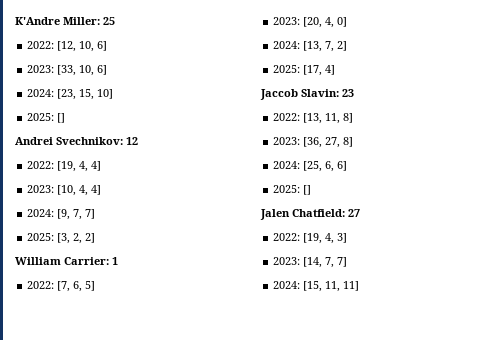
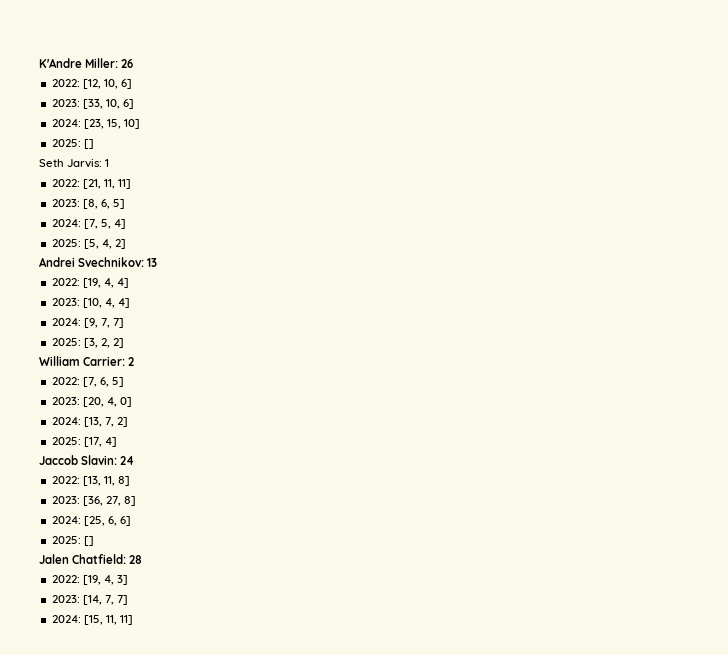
[103,17,115,25] 25 -> [121,59,134,68] 26
(66, 118) none -> [39,159,110,168] [51,179,131,189] [51,199,125,209] [51,219,126,229] [51,239,126,249] // Seth Jarvis: 1 // 2022: [21, 11, 11] // 2023: [8, 6, 5] // 2024: [7, 5, 4] // 2025: [5, 4, 2]
[126,137,138,145] 12 -> [147,258,158,267] 13
[112,257,118,265] 1 -> [128,357,135,366] 2
[342,89,354,97] 23 -> [120,456,135,465] 24
[348,209,360,217] 27 -> [129,555,143,564] 28

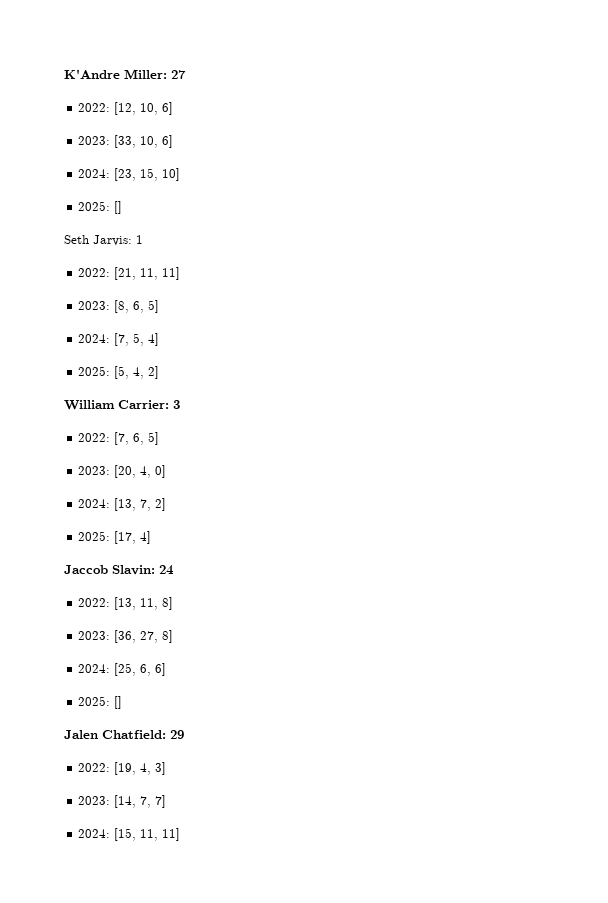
[121,59,134,68] 26 -> [171,70,186,79] 27
[39,257,158,267] [51,278,129,288] [51,298,130,308] [51,318,124,328] [51,338,124,348] // Andrei Svechnikov: 13 // 2022: [19, 4, 4] // 2023: [10, 4, 4] // 2024: [9, 7, 7] // 2025: [3, 2, 2] -> (160, 372) none
[128,357,135,366] 2 -> [173,400,180,409] 3
[129,555,143,564] 28 -> [170,730,184,739] 29

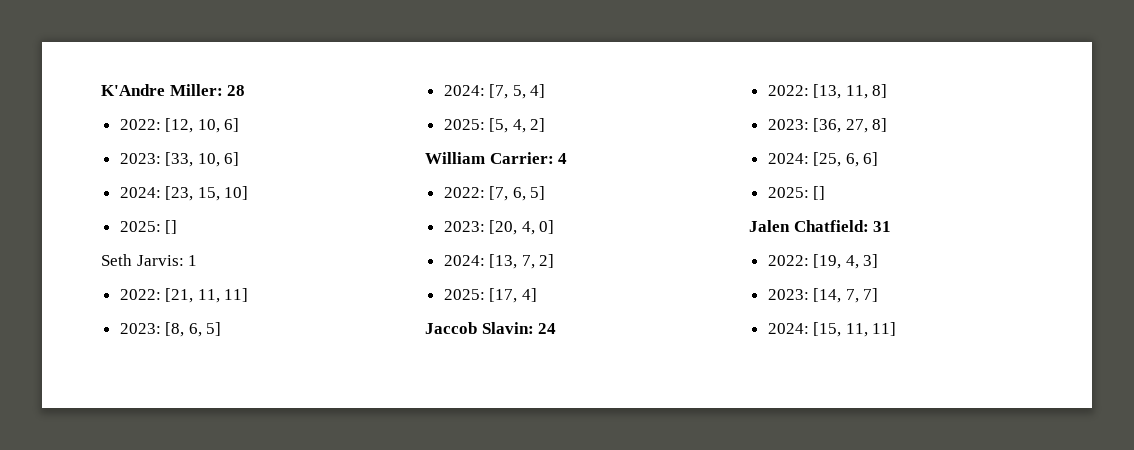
[171,70,186,79] 27 -> [227,85,246,96] 28
[173,400,180,409] 3 -> [558,153,568,164] 4
[170,730,184,739] 29 -> [873,221,892,232] 31

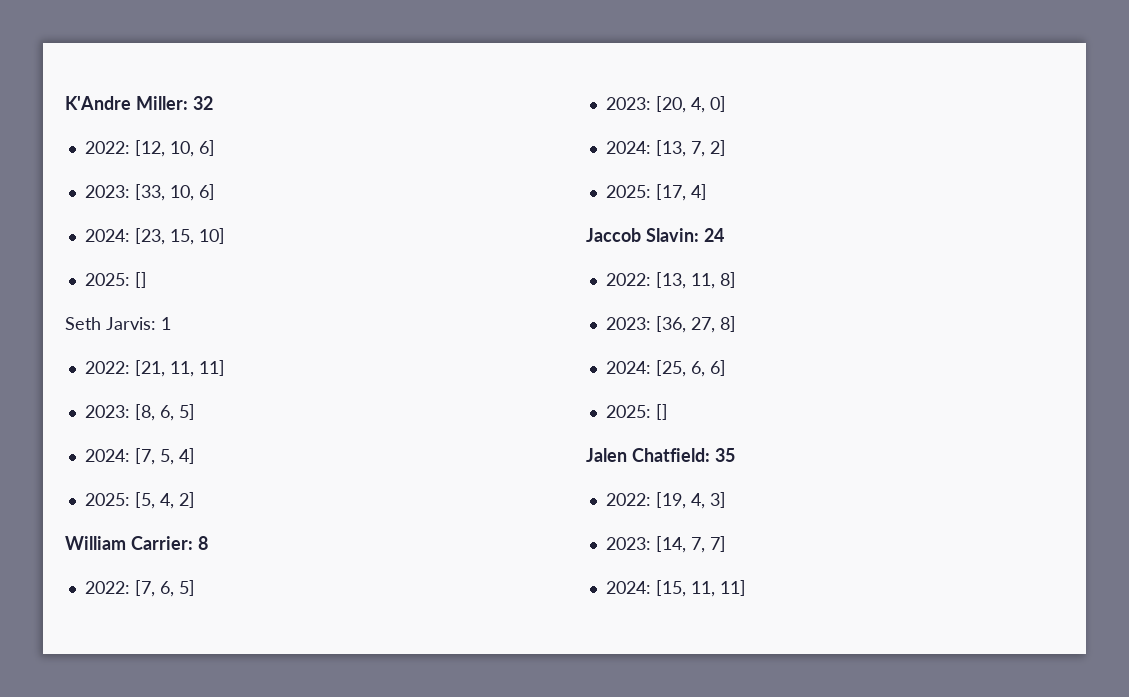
[227,85,246,96] 28 -> [193,96,213,110] 32
[558,153,568,164] 4 -> [198,536,208,550] 8
[873,221,892,232] 31 -> [715,448,735,462] 35

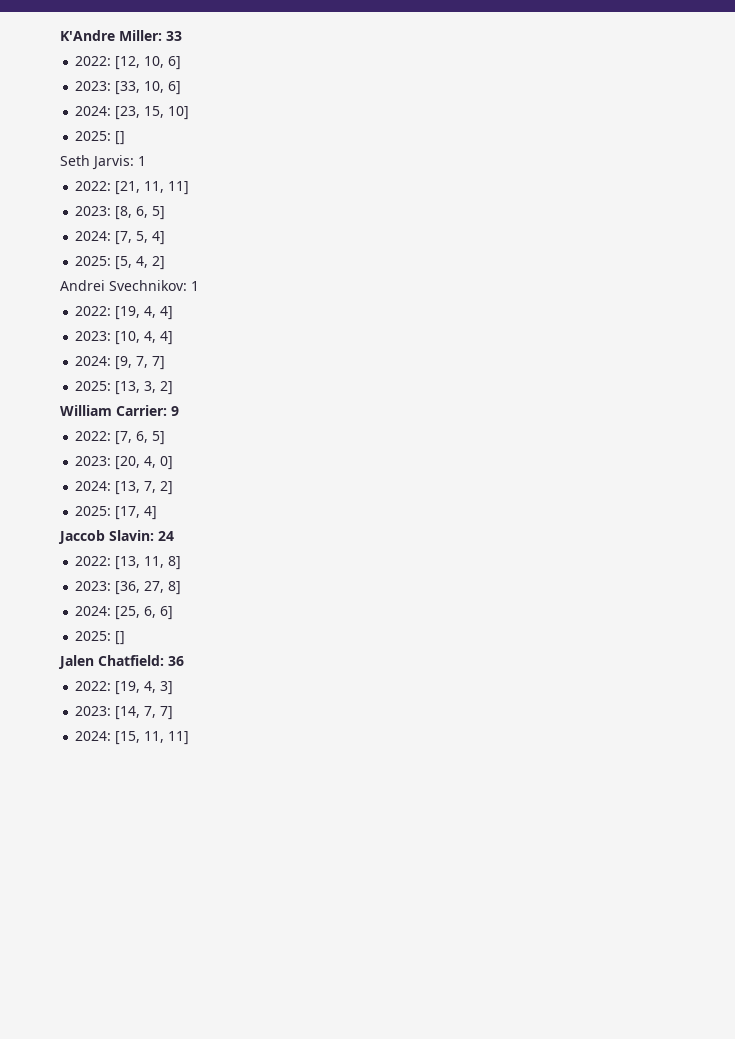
[193,96,213,110] 32 -> [166,31,182,41] 33
(195, 500) none -> [60,280,199,291] [75,306,174,320] [75,331,174,345] [75,356,166,370] [75,381,174,395] // Andrei Svechnikov: 1 // 2022: [19, 4, 4] // 2023: [10, 4, 4] // 2024: [9, 7, 7] // 2025: [13, 3, 2]
[198,536,208,550] 8 -> [171,406,179,416] 9
[715,448,735,462] 35 -> [168,656,184,666] 36

